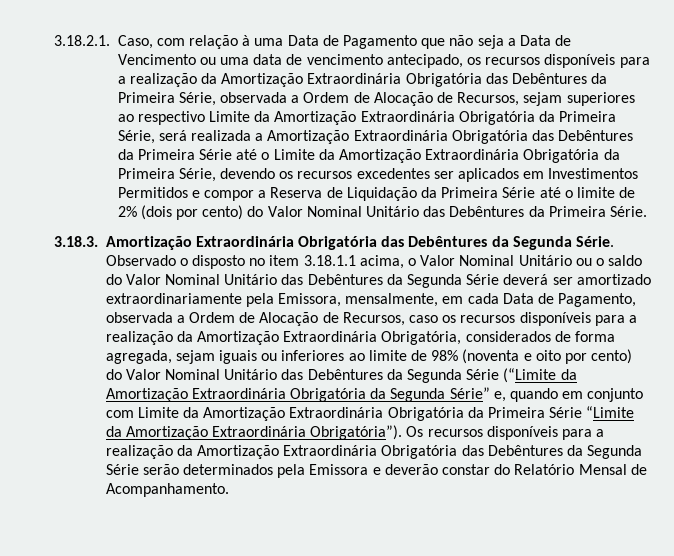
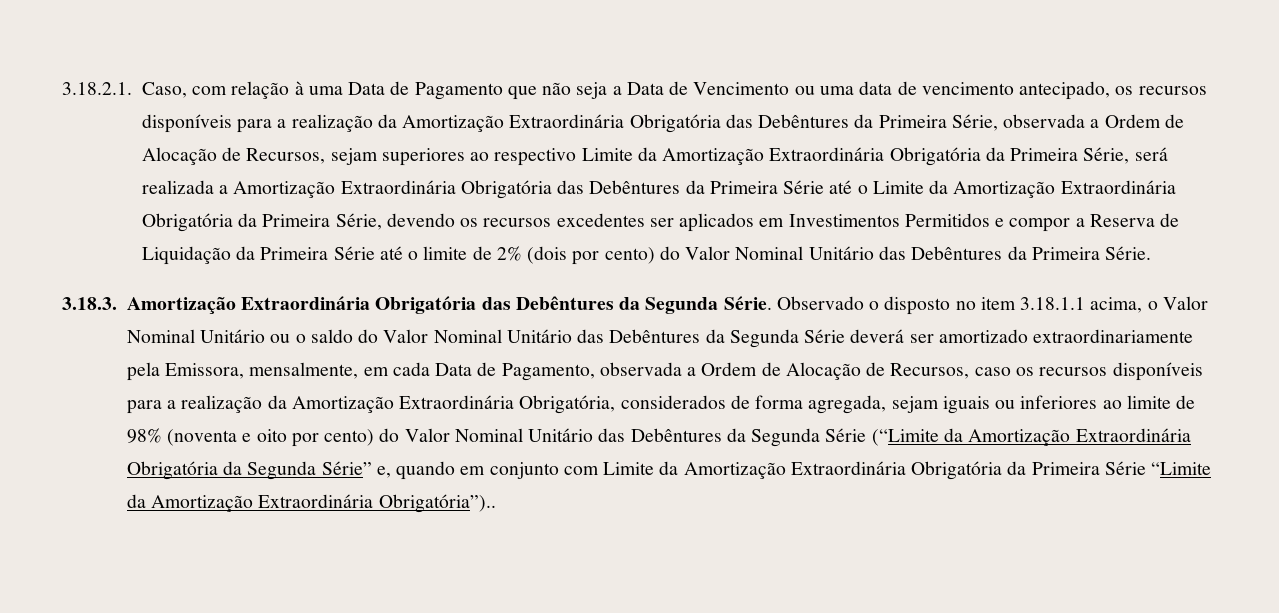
[310,425,605,440] [105,445,643,459] [105,464,647,478] [105,483,229,497] Obrigatória”). Os recursos disponíveis para a realização da Amortização Extraordinária Obrigatória das Debêntures da Segunda Série serão determinados pela Emissora e deverão constar do Relatório Mensal de Acompanhamento. -> [378,494,496,513] Obrigatória”)..

